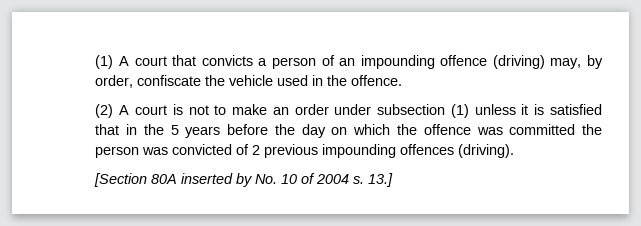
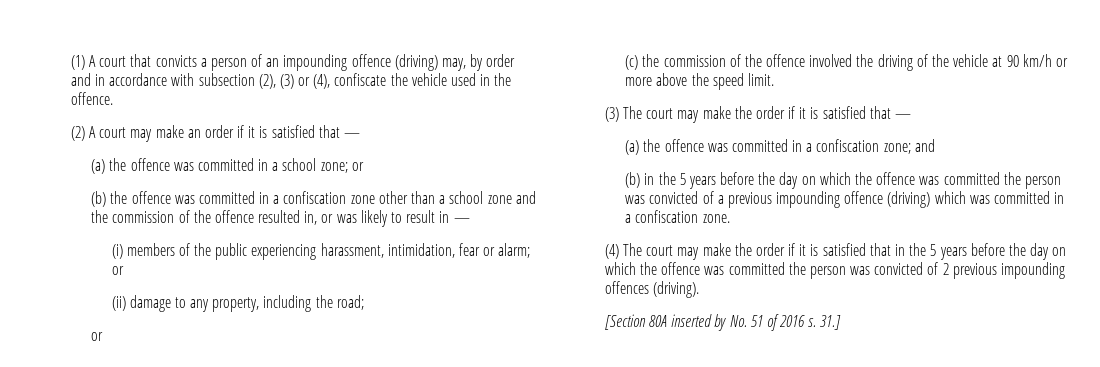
[95,75,134,88] order, -> [486,54,516,67] [70,73,331,89] order and in accordance with subsection (2), (3) or (4),
[172,104,516,118] is not to make an order under subsection (1) unless -> [130,125,360,142] [91,158,364,174] [91,191,536,207] [91,210,470,227] [111,243,531,260] [111,266,124,275] [111,295,364,312] [91,332,104,341] [625,54,1068,71] [625,73,774,90] [604,106,911,123] [625,139,935,155] [625,172,1061,189] [625,191,1065,208] [625,210,730,223] [604,243,796,260] may make an order if it is satisfied that — // (a) the offence was committed in a school zone; or // (b) the offence was committed in a confiscation zone other than a school zone and the commission of the offence resulted in, or was likely to result in — // (i) members of the public experiencing harassment, intimidation, fear or alarm; or // (ii) damage to any property, including the road; // or // (c) the commission of the offence involved the driving of the vehicle at 90 km/h or more above the speed limit. // (3) The court may make the order if it is satisfied that — // (a) the offence was committed in a confiscation zone; and // (b) in the 5 years before the day on which the offence was committed the person was convicted of a previous impounding offence (driving) which was committed in a confiscation zone. // (4) The court may make the order if
[281,173,394,187] 10 of 2004 s. 13.] -> [750,314,842,331] 51 of 2016 s. 31.]

